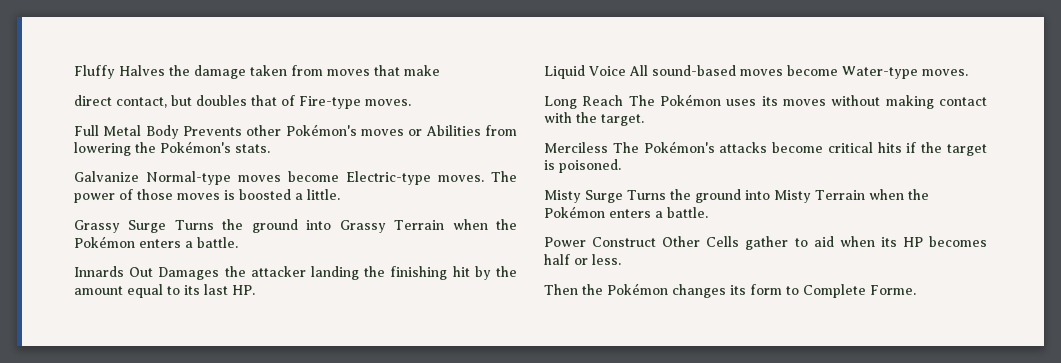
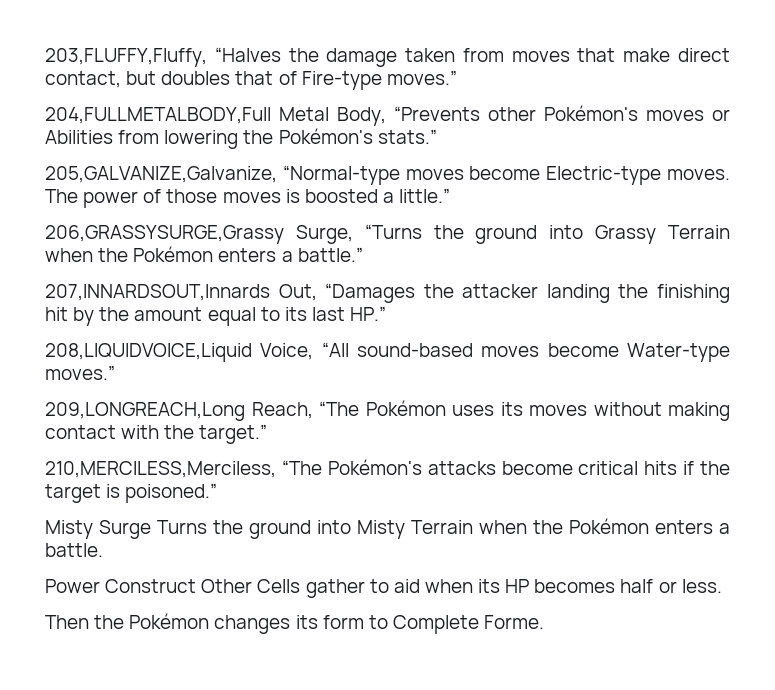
[74,65,165,79] Fluffy Halves -> [45,47,281,67] 203,FLUFFY,Fluffy, “Halves
(440, 70) // -> (671, 55) none
[365,99,411,106] [74,125,242,139] moves. // Full Metal Body Prevents -> [386,70,457,85] [45,106,480,126] moves.” // 204,FULLMETALBODY,Full Metal Body, “Prevents
[235,144,270,153] [74,171,231,185] stats. // Galvanize Normal-type -> [377,129,437,144] [45,165,400,185] stats.” // 205,GALVANIZE,Galvanize, “Normal-type
[307,189,340,200] [74,220,214,233] little. // Grassy Surge Turns -> [399,188,451,203] [45,224,422,244] little.” // 206,GRASSYSURGE,Grassy Surge, “Turns
[197,237,238,248] [74,266,220,280] battle. // Innards Out Damages -> [297,247,363,262] [45,283,416,303] battle.” // 207,INNARDSOUT,Innards Out, “Damages
[232,285,255,295] [544,65,968,79] [544,95,655,109] HP. // Liquid Voice All sound-based moves become Water-type moves. // Long Reach The -> [350,306,387,321] [45,342,730,362] [45,365,115,380] [45,401,359,421] HP.” // 208,LIQUIDVOICE,Liquid Voice, “All sound-based moves become Water-type moves.” // 209,LONGREACH,Long Reach, “The
[601,114,644,126] [544,142,639,153] target. // Merciless The -> [199,424,268,444] [45,460,322,478] target.” // 210,MERCILESS,Merciless, “The
[559,159,621,173] poisoned. -> [125,483,218,503] poisoned.”

